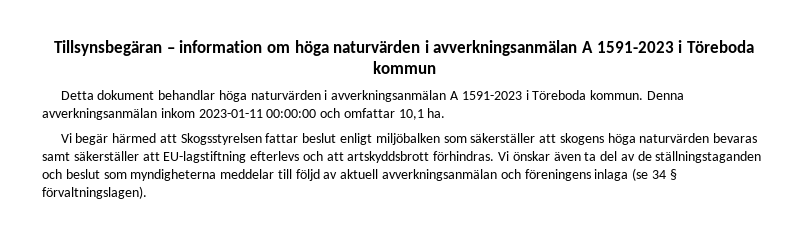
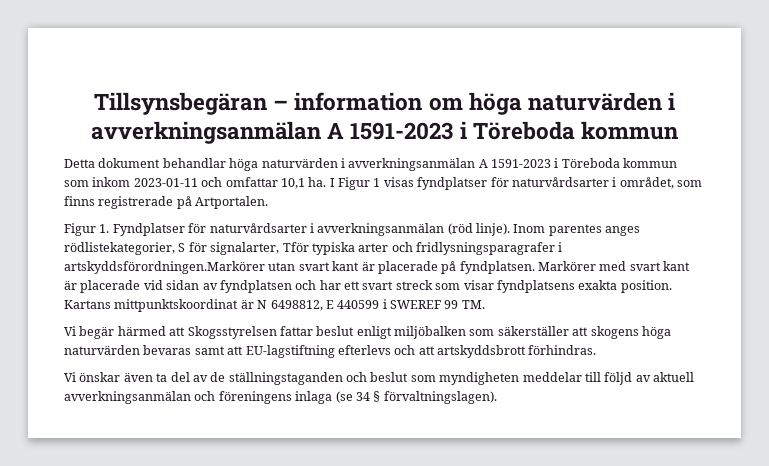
[590,90,684,100] [42,108,157,120] kommun. Denna avverkningsanmälan -> [623,158,678,168] [64,180,89,187] kommun som
[266,109,317,118] 00:00:00 -> (198, 182) none
(446, 113) none -> [329,177,702,190] [64,196,269,209] [64,223,641,236] [64,242,563,255] [64,261,691,274] [64,280,672,293] [64,299,485,312] I Figur 1 visas fyndplatser för naturvårdsarter i området, som finns registrerade på Artportalen. // Figur 1. Fyndplatser för naturvårdsarter i avverkningsanmälan (röd linje). Inom parentes anges rödlistekategorier, S för signalarter, Tför typiska arter och fridlysningsparagrafer i artskyddsförordningen.Markörer utan svart kant är placerade på fyndplatsen. Markörer med svart kant är placerade vid sidan av fyndplatsen och har ett svart streck som visar fyndplatsens exakta position. Kartans mittpunktskoordinat är N 6498812, E 440599 i SWEREF 99 TM.
[73,151,139,161] säkerställer -> (225, 350) none
(495, 156) none -> (597, 350) //
[130,169,217,181] myndigheterna -> [439,372,520,385] myndigheten

